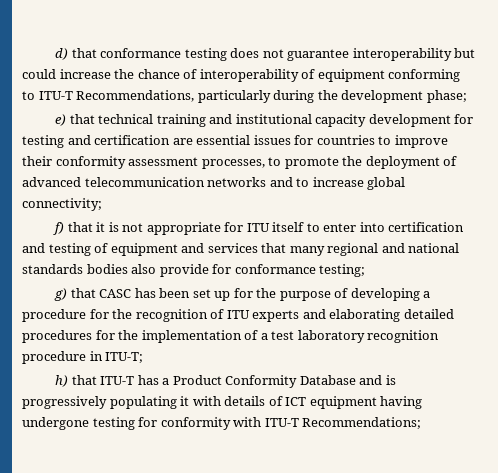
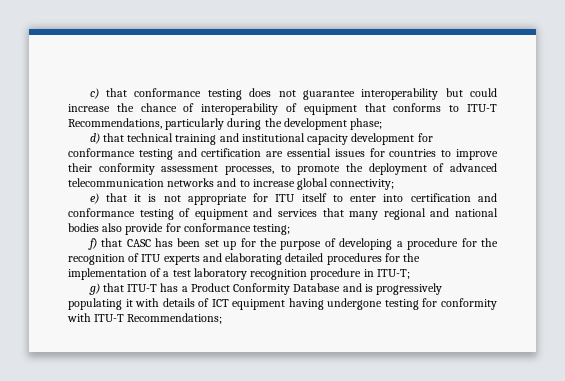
[55,48,69,60] d) -> [89,88,99,99] c)
[388,69,461,82] conforming -> [364,103,442,112] that conforms
[55,114,67,126] e) -> [89,133,100,144] d)
(474, 119) none -> [68,148,135,157] conformance
[53,222,65,235] f) -> [89,193,99,204] e)
(45, 248) none -> [68,208,135,217] conformance
[22,264,83,274] standards -> (499, 212) none
[54,288,68,301] g) -> [87,238,97,250] f)
[55,375,69,387] h) -> [88,283,100,295] g)

